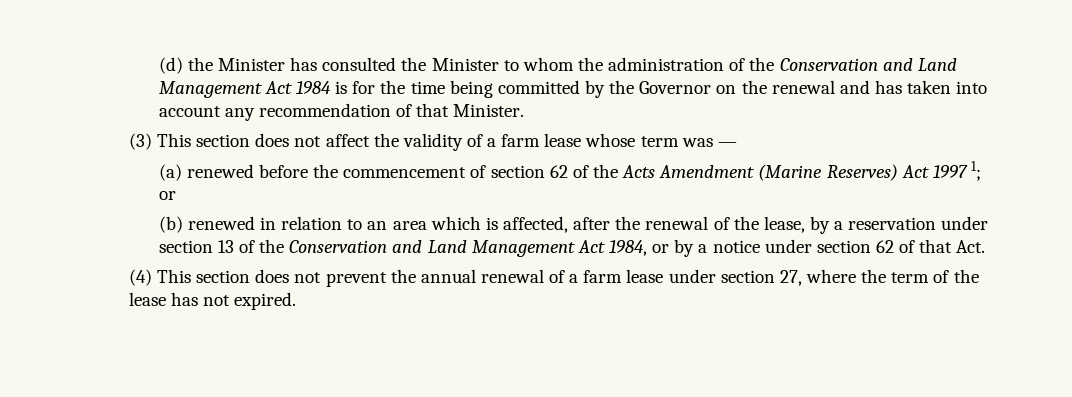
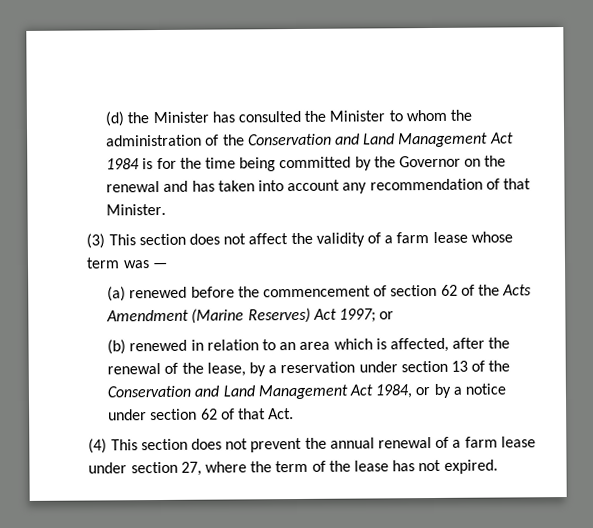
[932,161,981,181] 1997 1; -> [338,308,376,323] 1997;

